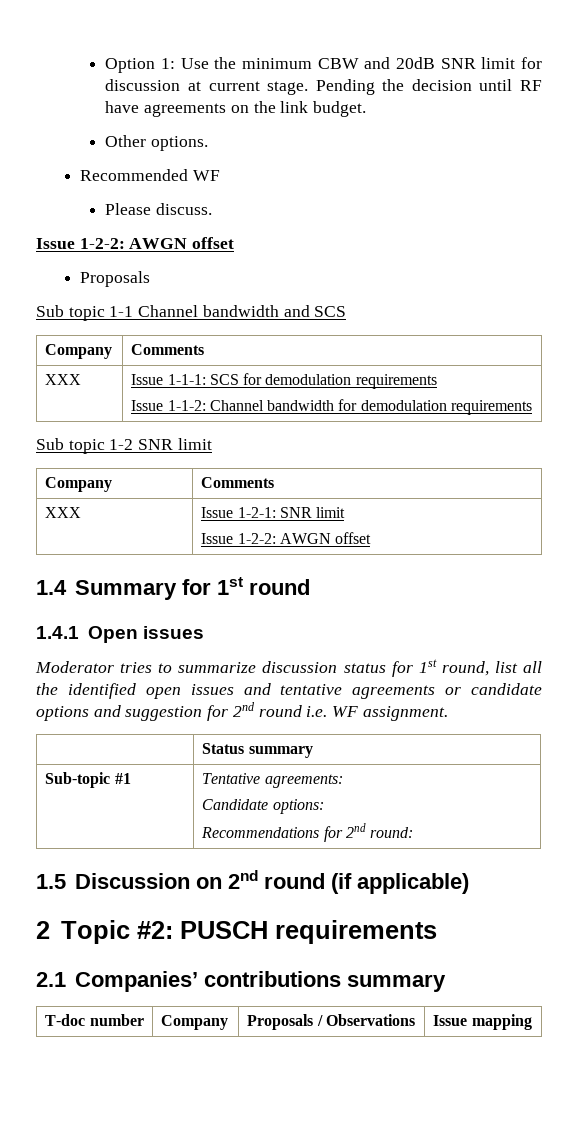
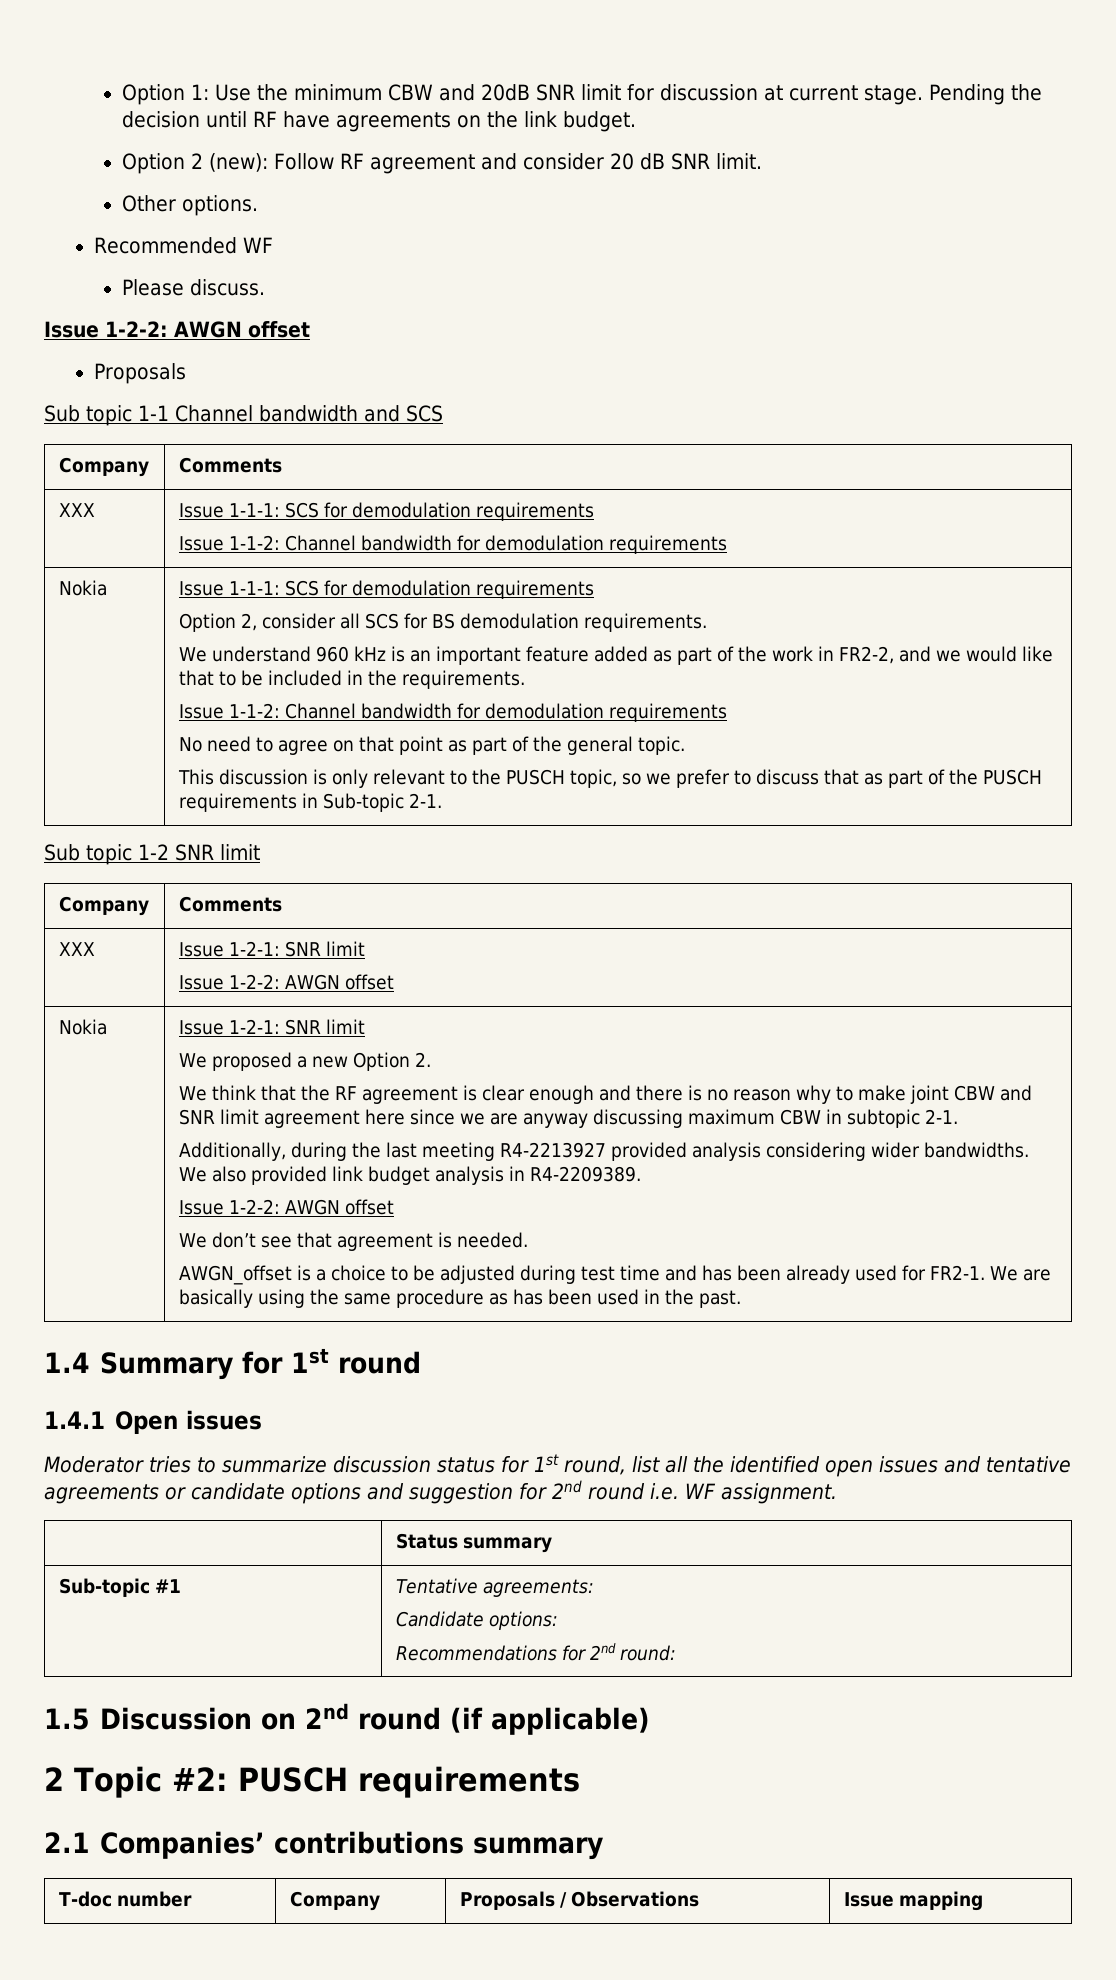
(367, 109) none -> [122,153,763,174] // Option 2 (new): Follow RF agreement and consider 20 dB SNR limit.
(533, 407) none -> [58,580,107,596] [178,580,594,599] [178,613,707,632] [178,646,1053,665] [178,670,525,689] [178,703,727,722] [178,736,685,755] [177,769,1042,788] [178,793,442,812] // Nokia | Issue 1-1-1: SCS for demodulation requirements // Option 2, consider all SCS for BS demodulation requirements. // We understand 960 kHz is an important feature added as part of the work in FR2-2, and we would like that to be included in the requirements. // Issue 1-1-2: Channel bandwidth for demodulation requirements // No need to agree on that point as part of the general topic. // This discussion is only relevant to the PUSCH topic, so we prefer to discuss that as part of the PUSCH requirements in Sub-topic 2-1.
(372, 538) none -> [58,1019,107,1035] [178,1019,365,1035] [178,1052,431,1071] [178,1085,1032,1104] [178,1109,958,1128] [178,1142,1029,1161] [178,1166,641,1185] [178,1199,394,1215] [178,1232,528,1251] [178,1265,1051,1285] [178,1289,741,1308] // Nokia | Issue 1-2-1: SNR limit // We proposed a new Option 2. // We think that the RF agreement is clear enough and there is no reason why to make joint CBW and SNR limit agreement here since we are anyway discussing maximum CBW in subtopic 2-1. // Additionally, during the last meeting R4-2213927 provided analysis considering wider bandwidths. We also provided link budget analysis in R4-2209389. // Issue 1-2-2: AWGN offset // We don’t see that agreement is needed. // AWGN_offset is a choice to be adjusted during test time and has been already used for FR2-1. We are basically using the same procedure as has been used in the past.

